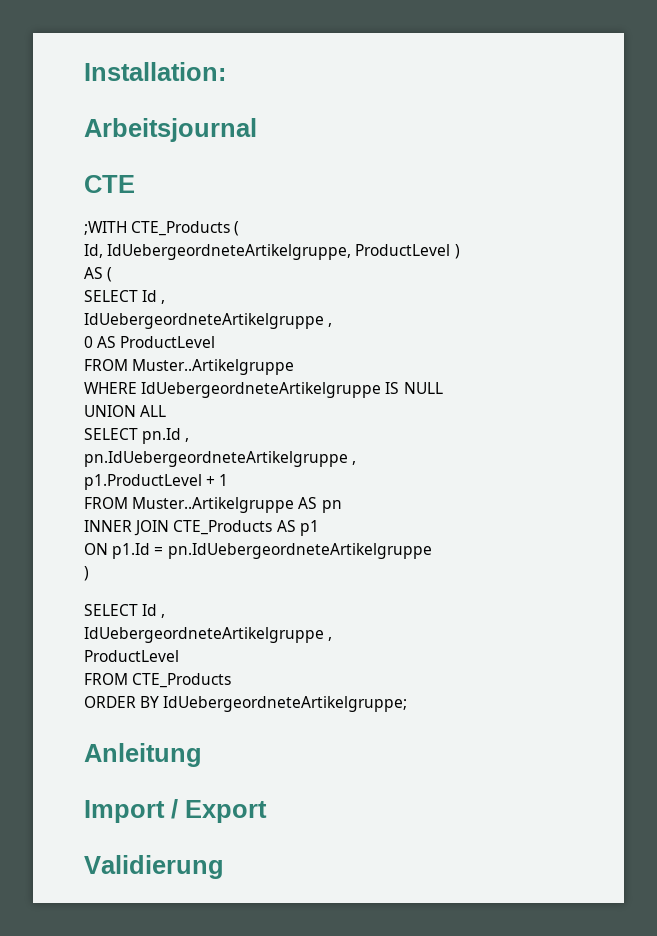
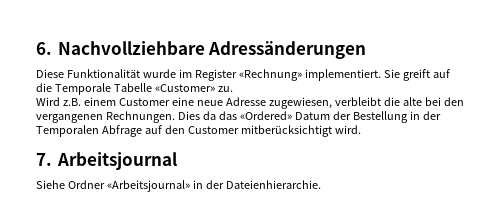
[84,62,226,81] [84,118,257,142] [84,175,135,193] [84,221,240,236] [84,244,460,260] [84,267,113,282] [84,290,166,304] [84,313,333,329] [84,336,216,348] [84,359,295,375] [84,382,443,398] [84,405,167,417] [84,428,190,444] [84,451,357,467] [84,474,229,490] [84,497,342,513] [84,520,319,536] [84,543,432,559] [84,566,89,581] [84,604,166,618] [84,627,333,643] [84,650,179,662] [84,673,232,688] [84,696,408,712] [84,743,202,767] [84,799,267,823] [84,855,224,879] Installation: // Arbeitsjournal // CTE // ;WITH CTE_Products ( // Id, IdUebergeordneteArtikelgruppe, ProductLevel ) // AS ( // SELECT Id , // IdUebergeordneteArtikelgruppe , // 0 AS ProductLevel // FROM Muster..Artikelgruppe // WHERE IdUebergeordneteArtikelgruppe IS NULL // UNION ALL // SELECT pn.Id , // pn.IdUebergeordneteArtikelgruppe , // p1.ProductLevel + 1 // FROM Muster..Artikelgruppe AS pn // INNER JOIN CTE_Products AS p1 // ON p1.Id = pn.IdUebergeordneteArtikelgruppe // ) // SELECT Id , // IdUebergeordneteArtikelgruppe , // ProductLevel // FROM CTE_Products // ORDER BY IdUebergeordneteArtikelgruppe; // Anleitung // Import / Export // Validierung -> [36,41,367,59] [36,69,450,81] [36,83,233,95] [36,97,464,109] [36,111,441,123] [36,125,361,137] [36,152,177,170] [36,180,321,192] 6. Nachvollziehbare Adressänderungen // Diese Funktionalität wurde im Register «Rechnung» implementiert. Sie greift auf die Temporale Tabelle «Customer» zu. // Wird z.B. einem Customer eine neue Adresse zugewiesen, verbleibt die alte bei den vergangenen Rechnungen. Dies da das «Ordered» Datum der Bestellung in der Temporalen Abfrage auf den Customer mitberücksichtigt wird. // 7. Arbeitsjournal // Siehe Ordner «Arbeitsjournal» in der Dateienhierarchie.

